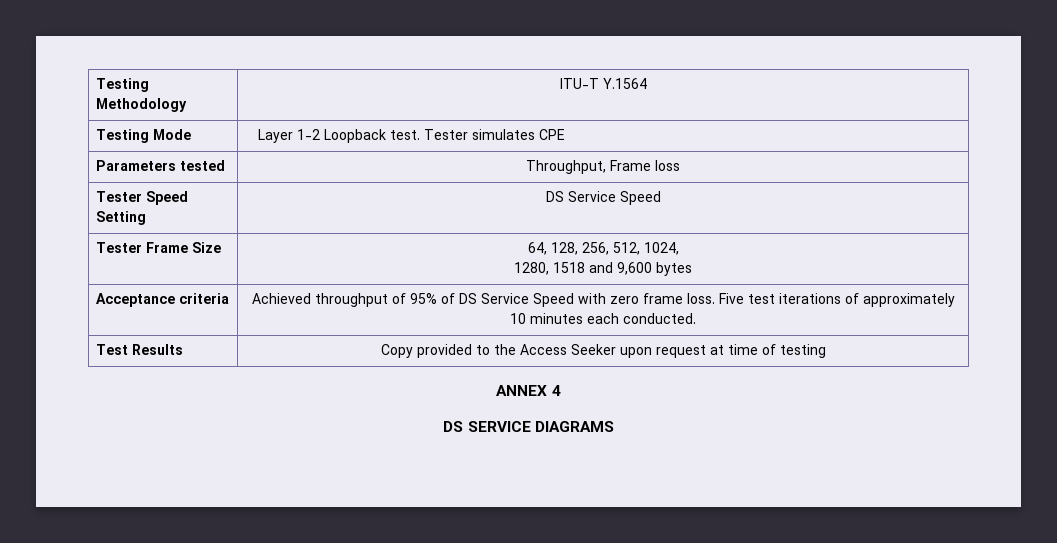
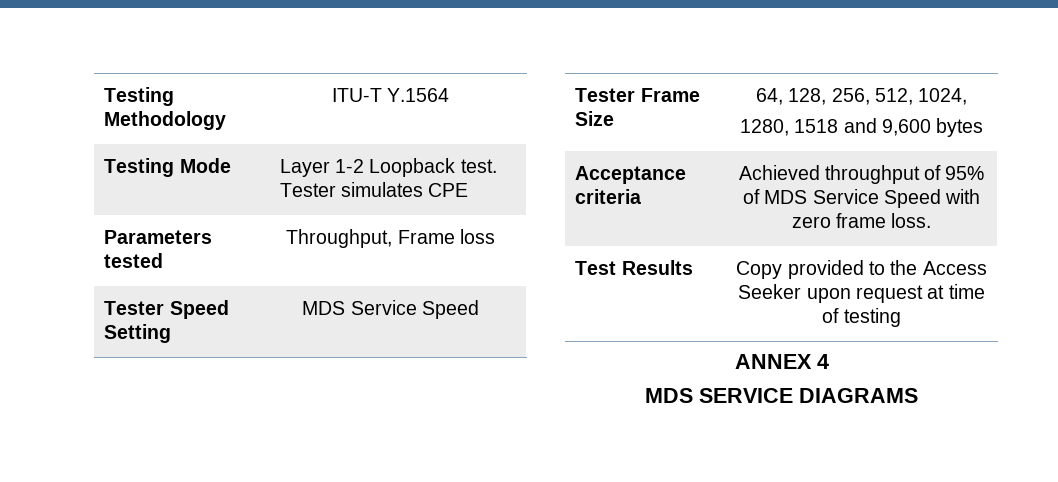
[545,191,564,202] DS -> [302,301,346,315] MDS
[458,293,477,304] DS -> [764,190,808,204] MDS
[718,293,955,307] [510,313,696,324] Five test iterations of approximately 10 minutes each conducted. -> (932, 220) none
[443,421,464,432] DS -> [645,388,693,403] MDS

